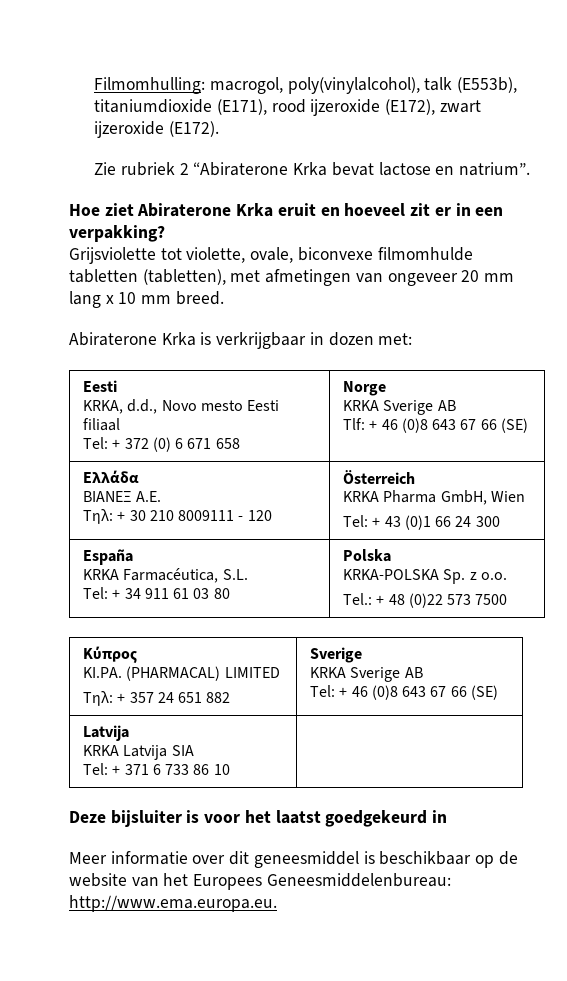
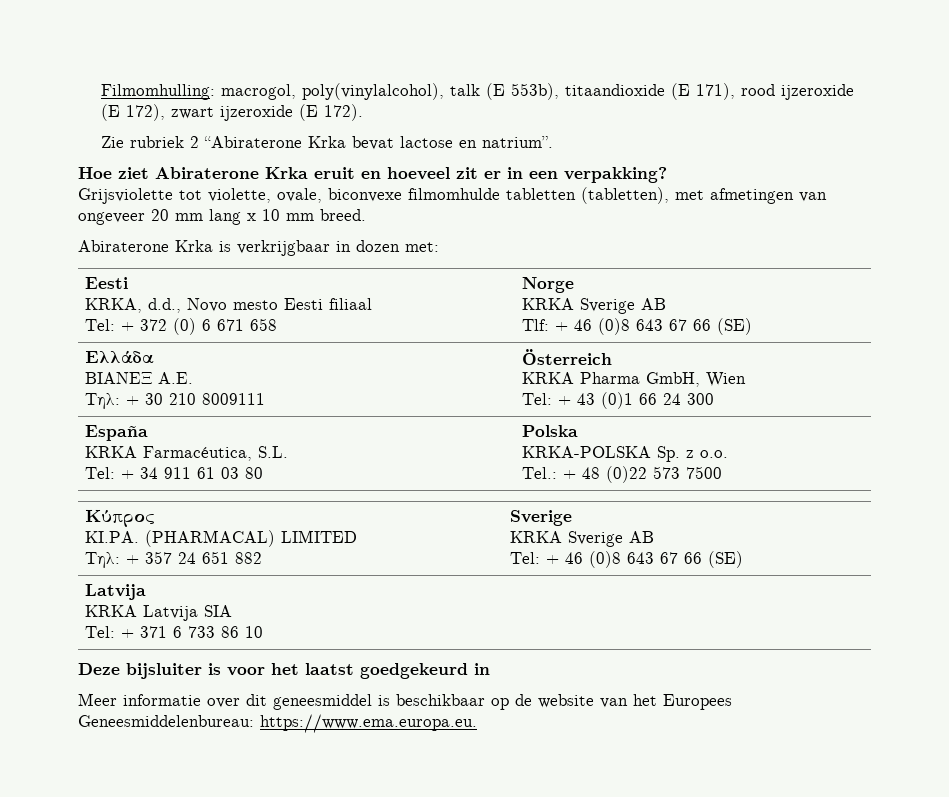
[457,77,518,93] [94,99,481,116] [94,121,220,138] (E553b), titaniumdioxide (E171), rood ijzeroxide (E172), zwart ijzeroxide (E172). -> [486,83,855,100] [101,104,364,121] (E 553b), titaandioxide (E 171), rood ijzeroxide (E 172), zwart ijzeroxide (E 172).
[238,510,272,521] - 120 -> (265, 399) none
[69,895,277,912] http://www.ema.europa.eu. -> [260,714,477,733] https://www.ema.europa.eu.

